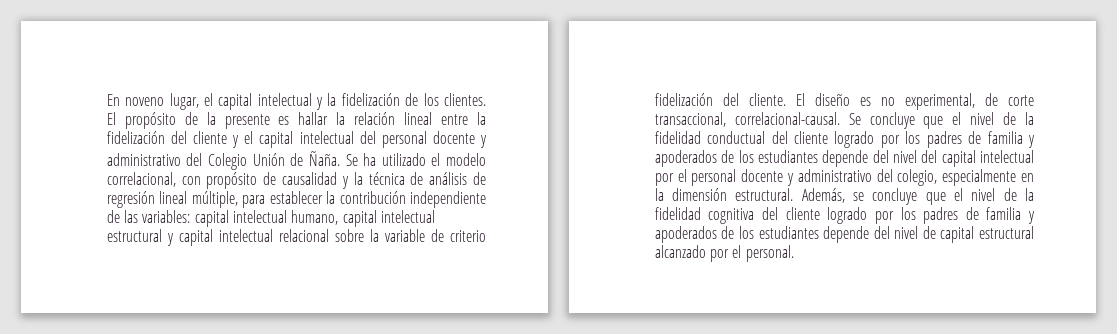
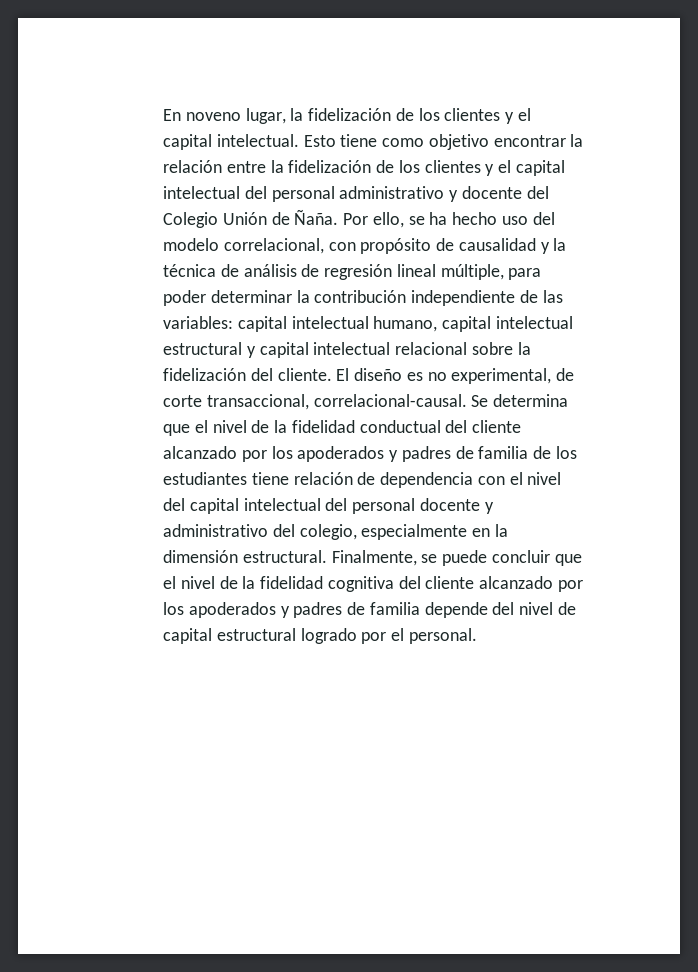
[203,93,486,110] [106,112,329,129] el capital intelectual y la fidelización de los clientes. El propósito de la presente es hallar -> [290,108,531,124] [163,134,566,150] la fidelización de los clientes y el capital intelectual. Esto tiene como objetivo encontrar
[404,112,433,125] lineal -> (223, 166) none
[170,131,228,144] del cliente -> [376,160,481,173] de los clientes
[432,131,487,148] [106,153,181,166] docente y administrativo -> [339,186,522,202] administrativo y docente
[345,153,441,166] Se ha utilizado el -> [343,212,555,228] Por ello, se ha hecho uso del
[269,191,323,204] establecer -> [163,290,293,306] poder determinar
[384,229,487,242] variable de criterio -> (531, 348) none
[869,112,915,129] concluye -> [493,394,569,407] determina
[834,131,1035,148] [654,150,889,167] logrado por los padres de familia y apoderados de los estudiantes depende del -> [163,446,577,462] [163,472,523,488] alcanzado por los apoderados y padres de familia de los estudiantes tiene relación de dependencia con el
[654,169,687,186] por el -> [325,498,348,511] del
[801,188,918,205] Además, se concluye -> [331,550,550,566] Finalmente, se puede concluir
[827,207,1035,224] [654,226,819,243] logrado por los padres de familia y apoderados de los estudiantes -> [479,576,583,592] [163,602,420,618] alcanzado por los apoderados y padres de familia
[654,245,706,258] alcanzado -> [300,628,357,644] logrado

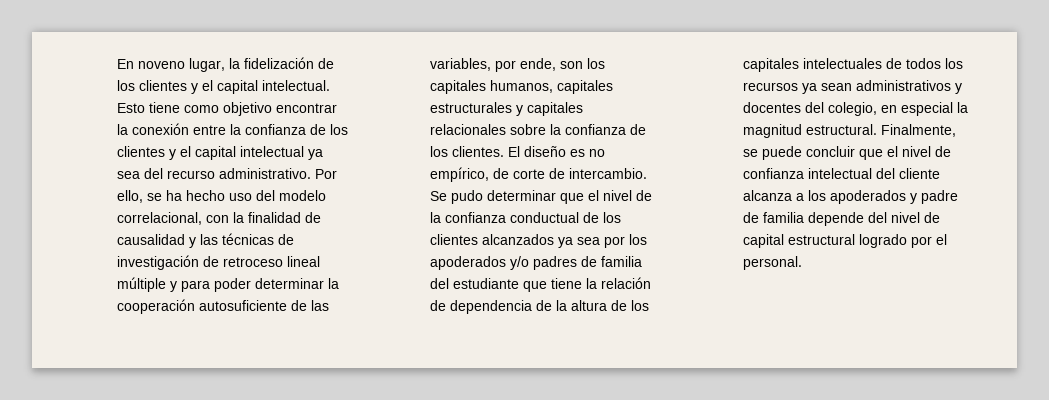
[163,160,223,173] relación -> [131,123,189,135] conexión
[288,160,372,173] fidelización -> [244,124,306,135] confianza
[245,186,549,202] [163,209,339,228] del personal administrativo y docente del Colegio Unión de Ñaña. -> [307,149,323,160] [116,168,311,179] ya sea del recurso administrativo.
[360,238,432,254] propósito -> [232,212,301,223] la finalidad
[553,238,567,251] [163,264,542,280] [163,290,563,306] [163,316,573,332] [163,342,531,358] [163,368,332,381] la técnica de análisis de regresión lineal múltiple, para poder determinar la contribución independiente de las variables: capital intelectual humano, capital intelectual estructural y capital intelectual relacional sobre la fidelización del cliente. -> [199,233,294,245] [116,255,320,270] [116,277,339,292] [116,299,329,314] [429,58,605,72] [429,80,613,94] [429,102,583,116] [429,124,646,135] [429,146,504,157] las técnicas de investigación de retroceso lineal múltiple y para poder determinar la cooperación autosuficiente de las variables, por ende, son los capitales humanos, capitales estructurales y capitales relacionales sobre la confianza de los clientes.
[451,368,552,384] experimental, -> [429,167,489,182] empírico,
[207,394,569,410] [163,420,522,436] [163,446,577,462] [163,472,562,488] [163,498,494,514] [163,524,508,540] [163,550,239,563] transaccional, correlacional-causal. Se determina que el nivel de la fidelidad conductual del cliente alcanzado por los apoderados y padres de familia de los estudiantes tiene relación de dependencia con el nivel del capital intelectual del personal docente y administrativo del colegio, especialmente en la dimensión -> [548,168,647,179] [429,190,652,204] [429,212,621,223] [429,234,647,248] [429,256,642,270] [429,277,651,292] [429,300,649,314] [742,58,963,72] [742,80,962,94] [742,102,968,116] [742,124,802,138] de intercambio. Se pudo determinar que el nivel de la confianza conductual de los clientes alcanzados ya sea por los apoderados y/o padres de familia del estudiante que tiene la relación de dependencia de la altura de los capitales intelectuales de todos los recursos ya sean administrativos y docentes del colegio, en especial la magnitud
[242,576,583,592] [163,602,343,618] la fidelidad cognitiva del cliente alcanzado por los apoderados y padres -> [742,168,940,179] [742,190,958,204] confianza intelectual del cliente alcanza a los apoderados y padre

